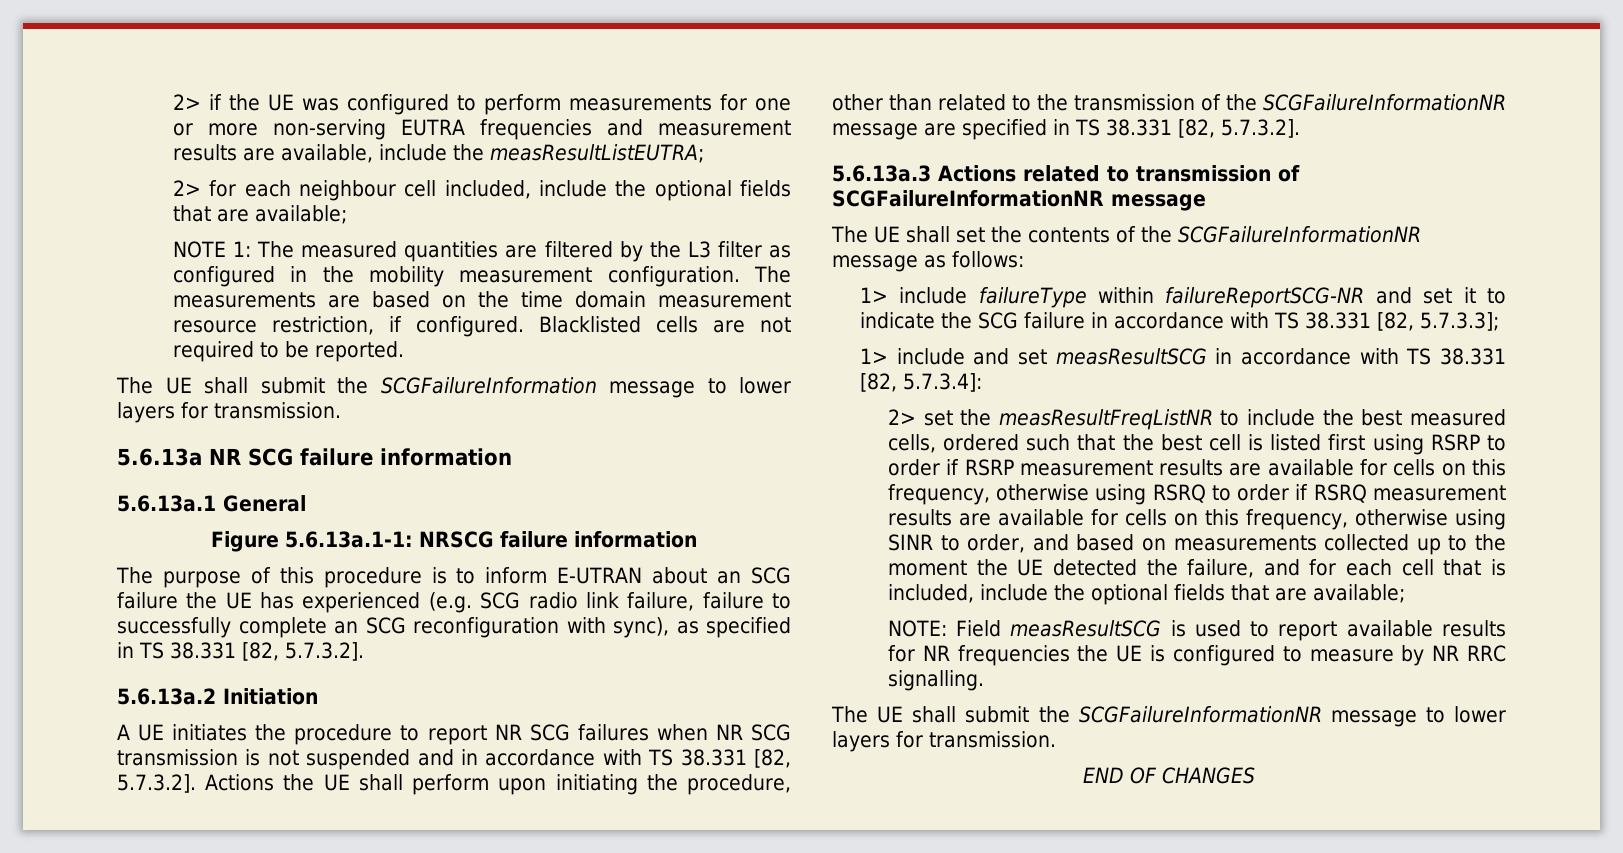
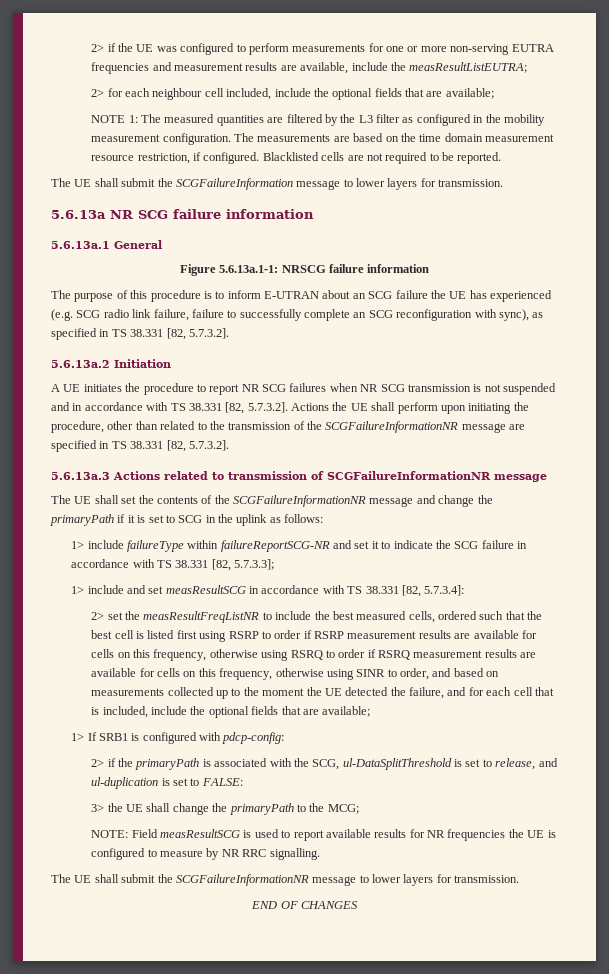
(918, 263) none -> [416,495,493,507] [50,514,268,526] and change the primaryPath if it is set to SCG in the uplink
(1405, 593) none -> [71,732,285,744] [91,758,558,770] [91,777,243,789] [91,803,359,815] // 1> If SRB1 is configured with pdcp-config: // 2> if the primaryPath is associated with the SCG, ul-DataSplitThreshold is set to release, and ul-duplication is set to FALSE: // 3> the UE shall change the primaryPath to the MCG;

